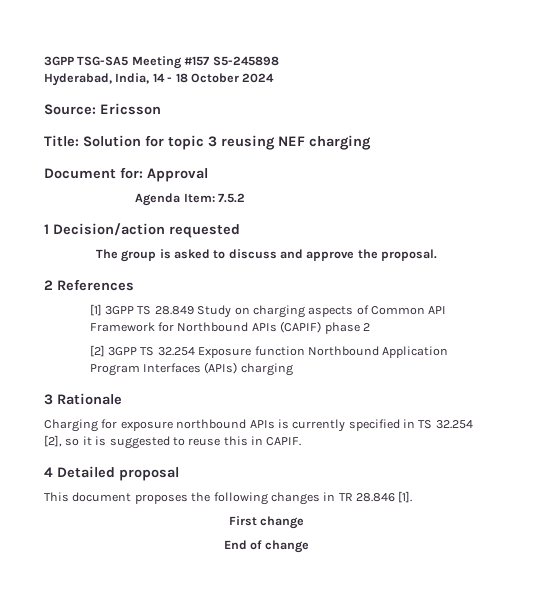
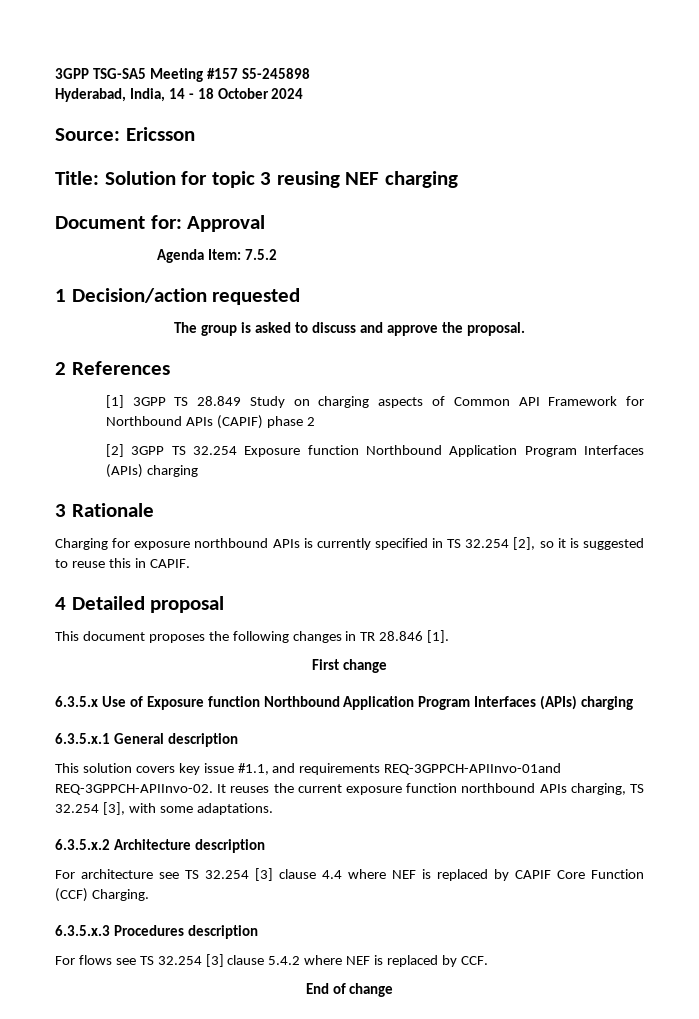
(305, 522) none -> [55,695,634,710] [55,733,238,747] [55,763,562,775] [55,783,644,795] [55,802,273,815] [55,839,265,853] [55,868,644,881] [55,888,149,902] [55,925,258,939] [55,954,488,967] // 6.3.5.x Use of Exposure function Northbound Application Program Interfaces (APIs) charging // 6.3.5.x.1 General description // This solution covers key issue #1.1, and requirements REQ-3GPPCH-APIInvo-01and REQ-3GPPCH-APIInvo-02. It reuses the current exposure function northbound APIs charging, TS 32.254 [3], with some adaptations. // 6.3.5.x.2 Architecture description // For architecture see TS 32.254 [3] clause 4.4 where NEF is replaced by CAPIF Core Function (CCF) Charging. // 6.3.5.x.3 Procedures description // For flows see TS 32.254 [3] clause 5.4.2 where NEF is replaced by CCF.

